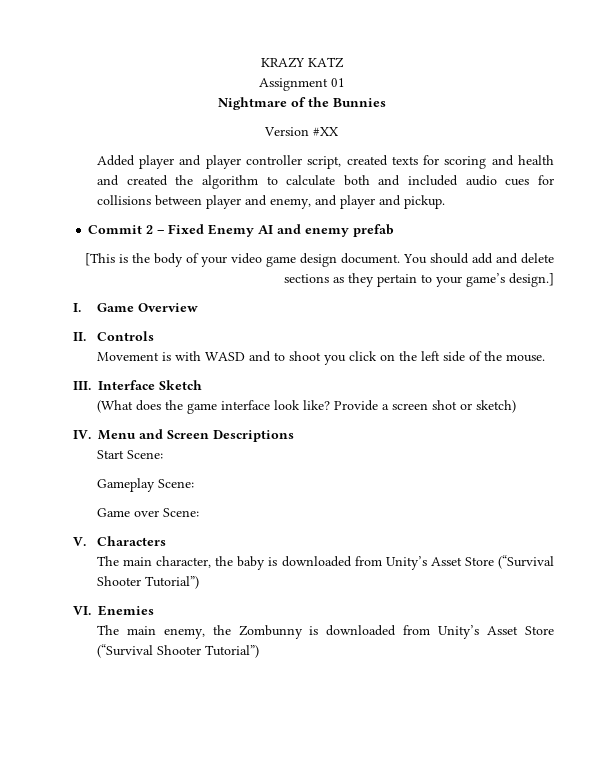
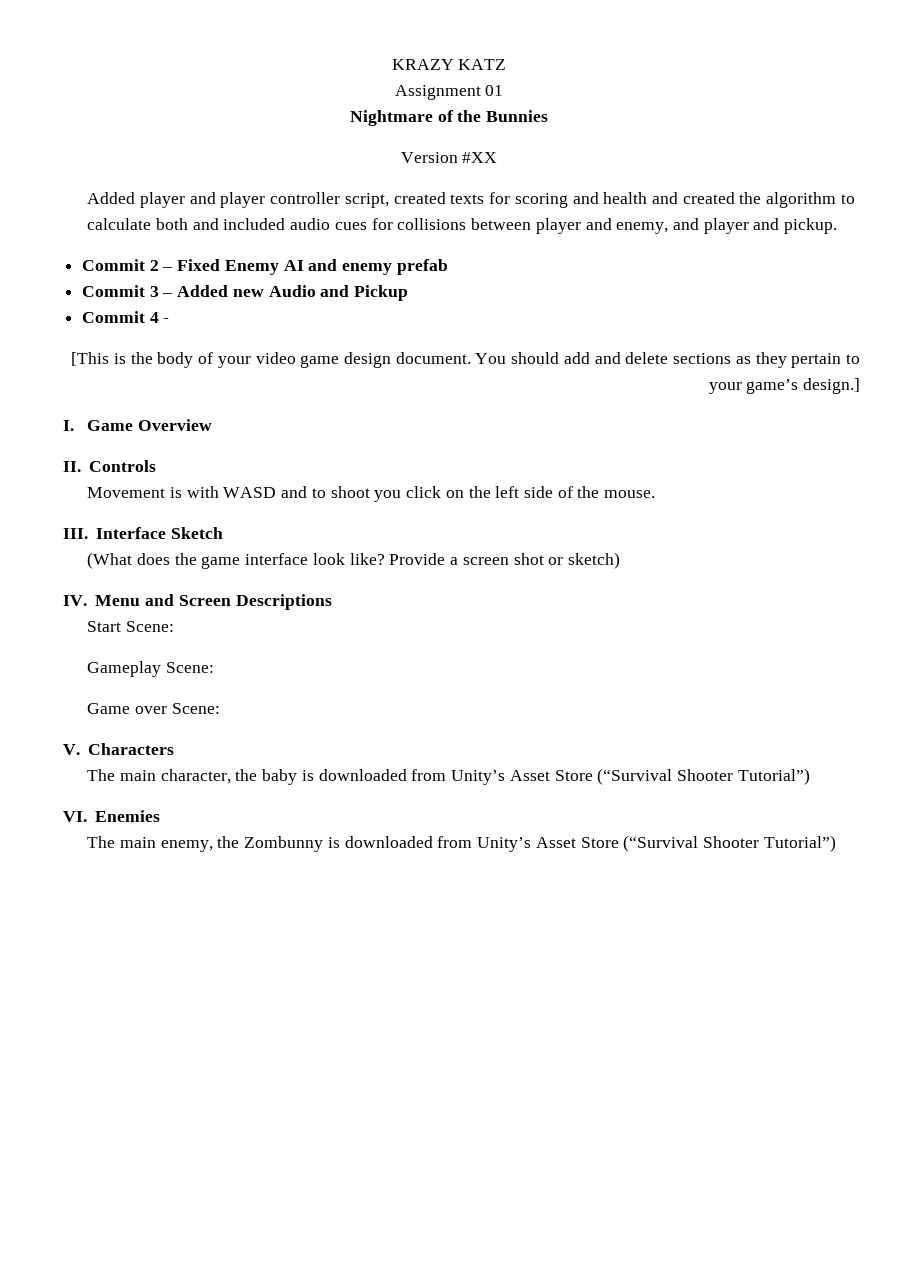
(395, 230) none -> [81,285,408,301] [81,311,170,323] // Commit 3 – Added new Audio and Pickup // Commit 4 -

